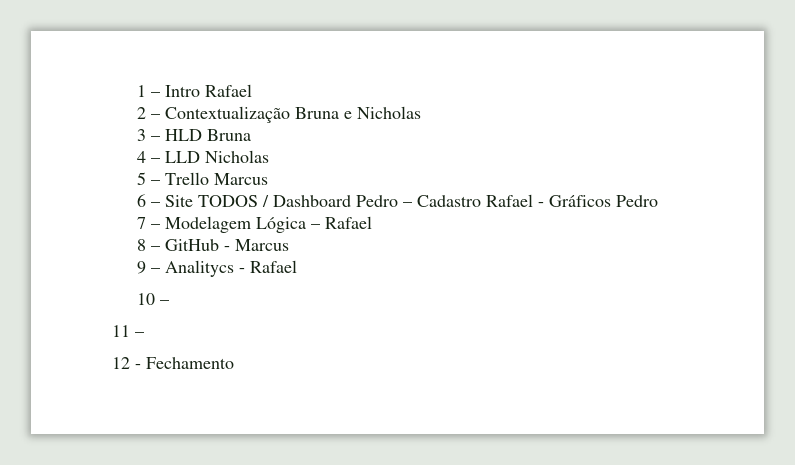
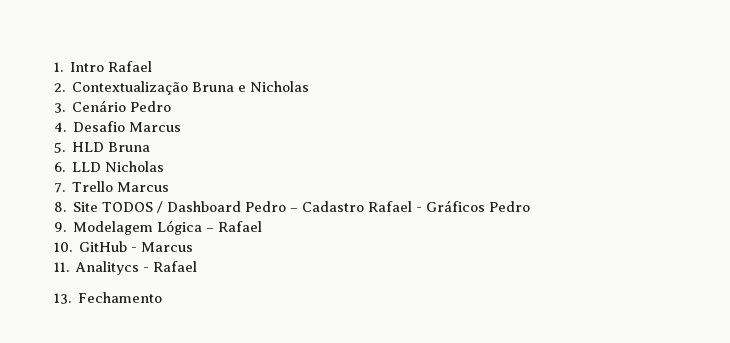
[137,85,161,97] 1 – -> [54,62,64,72] 1.
[137,107,161,119] 2 – -> [54,83,66,92] 2.
[137,129,161,141] 3 – -> [54,100,172,113] [54,121,182,132] [54,142,66,153] 3. Cenário Pedro // 4. Desafio Marcus // 5.
[137,151,161,163] 4 – -> [54,162,66,172] 6.
[137,172,161,185] 5 – -> [54,183,66,193] 7.
[137,194,161,207] 6 – -> [54,202,67,212] 8.
[137,217,161,229] 7 – -> [54,222,67,232] 9.
[137,239,161,251] 8 – -> [54,242,73,252] 10.
[137,261,161,274] 9 – -> [54,262,70,272] 11.
[137,293,170,305] [112,325,144,337] [112,357,141,369] 10 – // 11 – // 12 - -> [54,293,72,304] 13.

